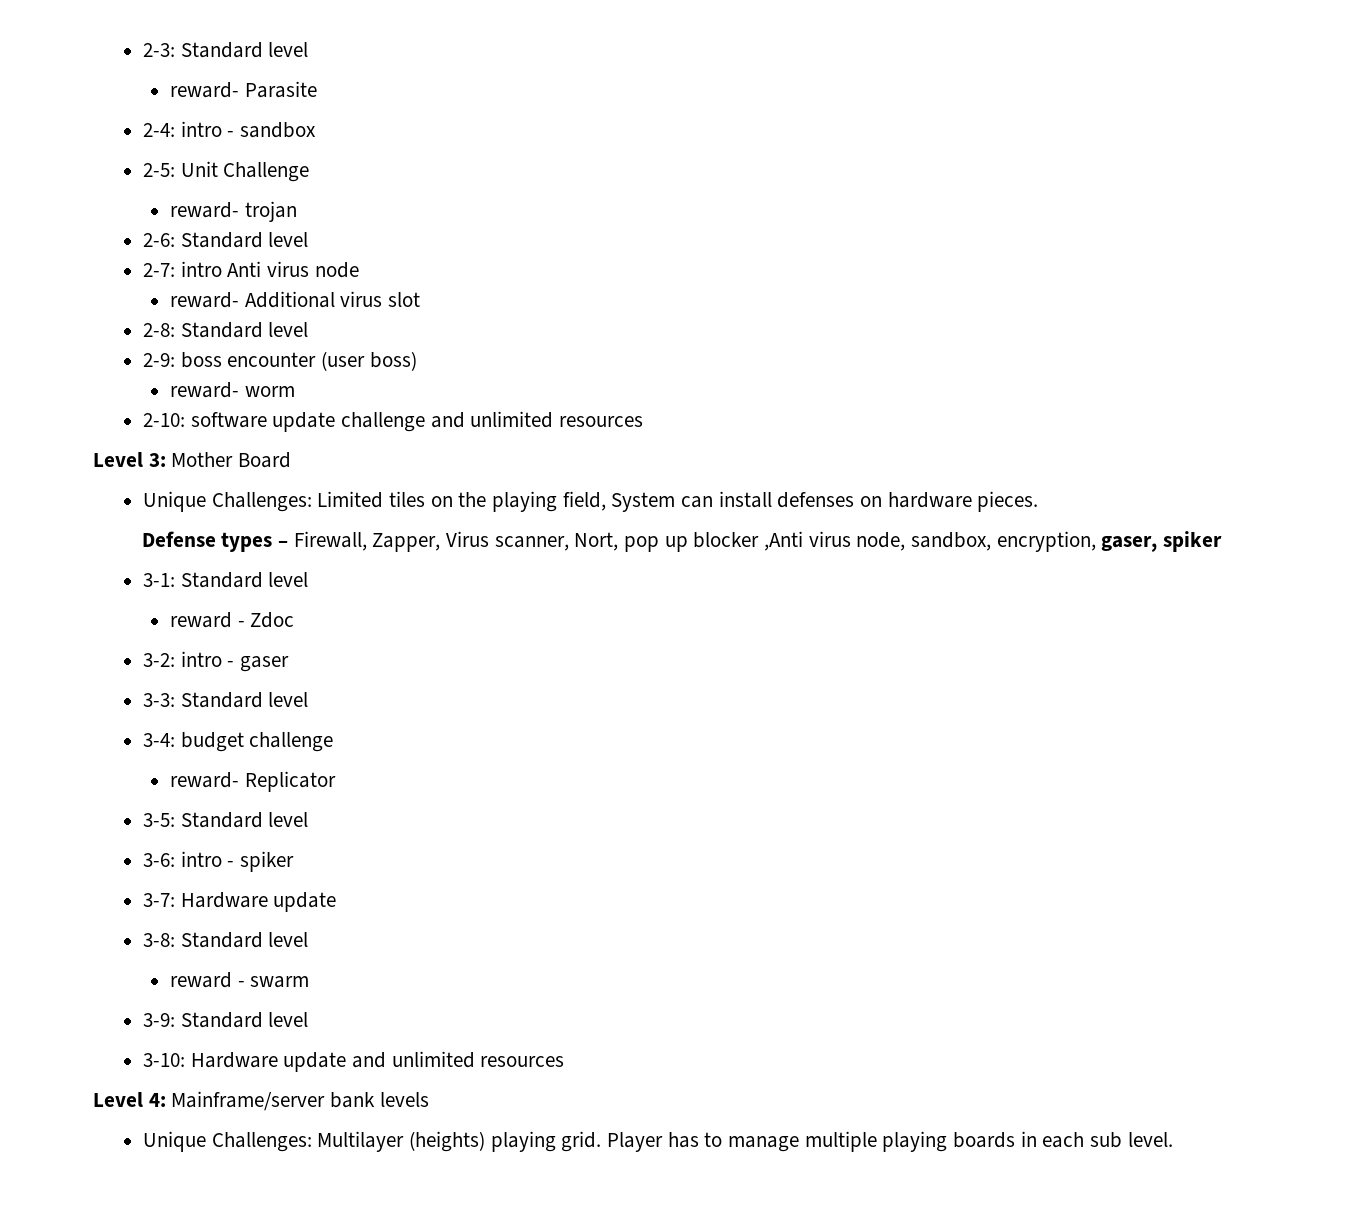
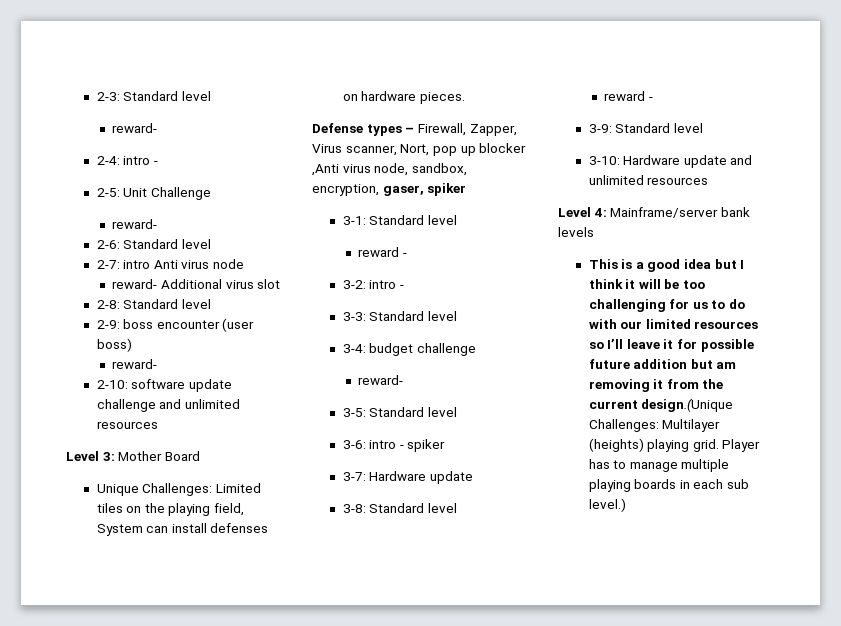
[244,81,317,98] Parasite -> (158, 128) none
[240,122,317,138] sandbox -> (158, 163) none
[244,201,297,222] trojan -> (158, 224) none
[244,386,295,397] worm -> (158, 364) none
[250,612,295,628] Zdoc -> (407, 255) none
[240,656,290,672] gaser -> (404, 287) none
[244,771,336,792] Replicator -> (404, 380) none
[250,976,310,988] swarm -> (653, 99) none
[143,1131,207,1152] Unique -> [588,259,745,272] [588,279,706,289] [588,299,746,312] [588,319,759,329] [588,339,754,352] [588,359,737,369] [588,379,724,392] [588,398,734,412] This is a good idea but I think it will be too challenging for us to do with our limited resources so I’ll leave it for possible future addition but am removing it from the current design.(Unique
[1127,1132,1173,1147] level. -> [588,498,626,512] level.)

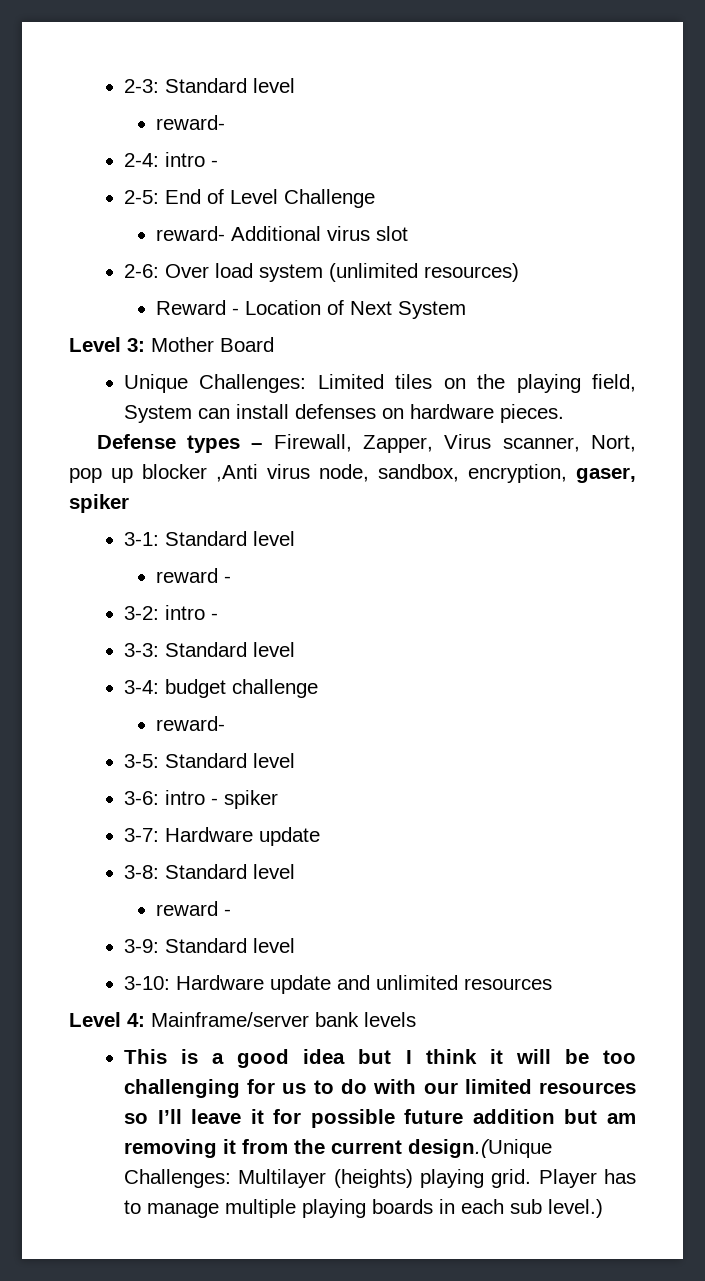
[123,188,148,197] Unit -> [164,189,278,204] End of Level
[96,239,211,249] [96,259,245,269] [112,279,281,289] [96,299,211,309] [96,318,255,332] [96,338,132,352] [112,359,158,369] [96,379,232,392] [96,399,240,412] [96,421,158,429] // 2-6: Standard level // 2-7: intro Anti virus node // reward- Additional virus slot // 2-8: Standard level // 2-9: boss encounter (user boss) // reward- // 2-10: software update challenge and unlimited resources -> [231,226,409,241] [123,263,519,282] [156,300,467,319] Additional virus slot // 2-6: Over load system (unlimited resources) // Reward - Location of Next System

